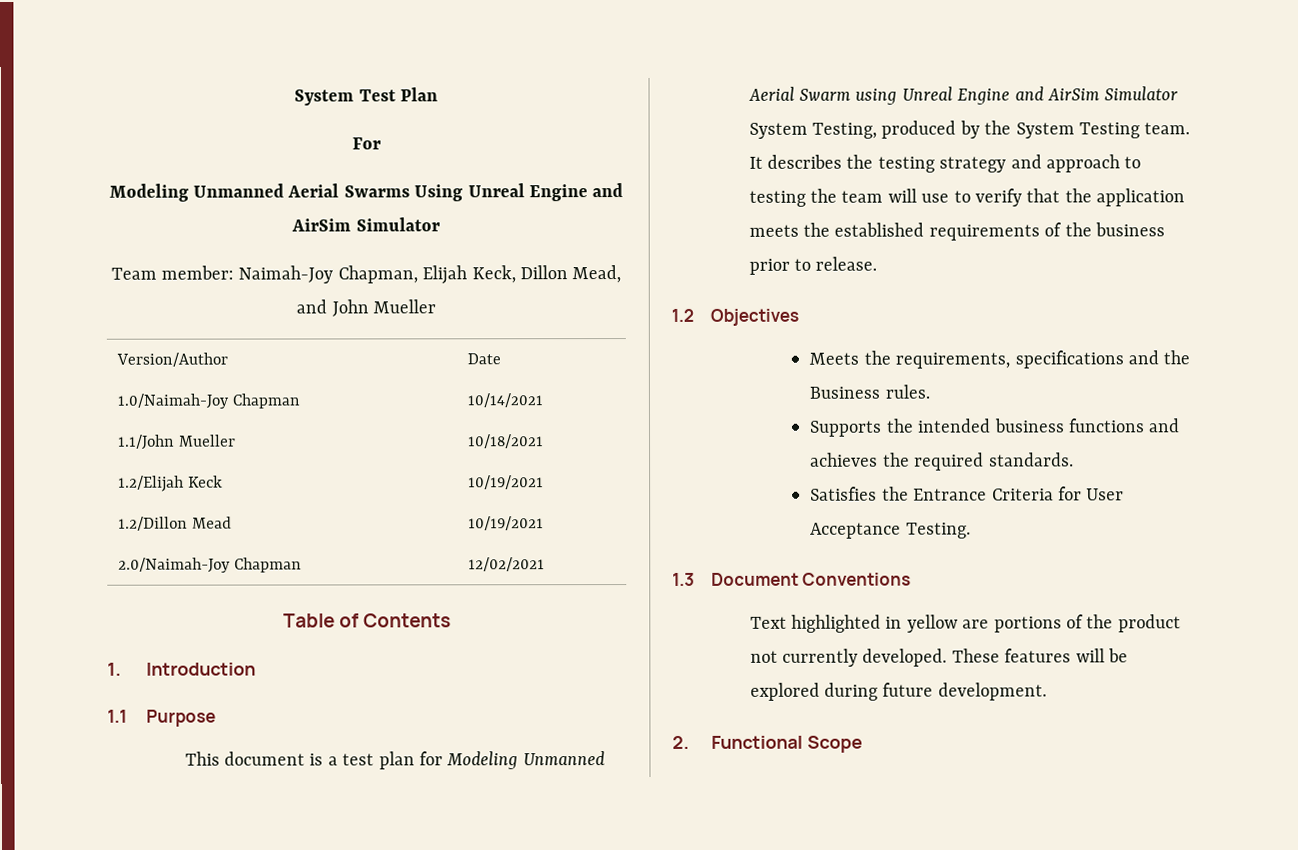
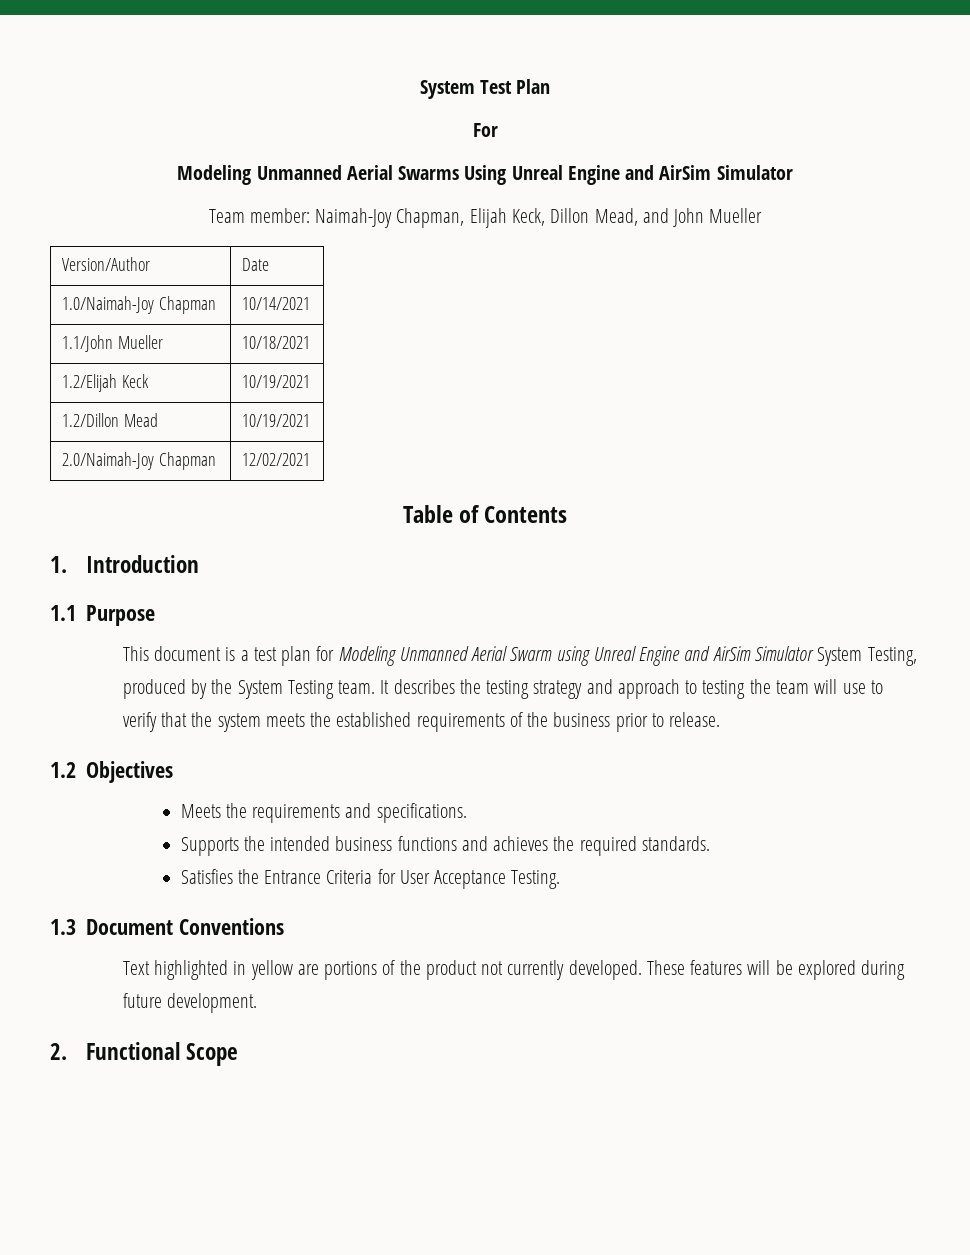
[1096,188,1186,207] application -> [217,713,261,732] system
[895,350,1191,369] [809,384,930,399] requirements, specifications and the Business rules. -> [252,803,467,823] requirements and specifications.

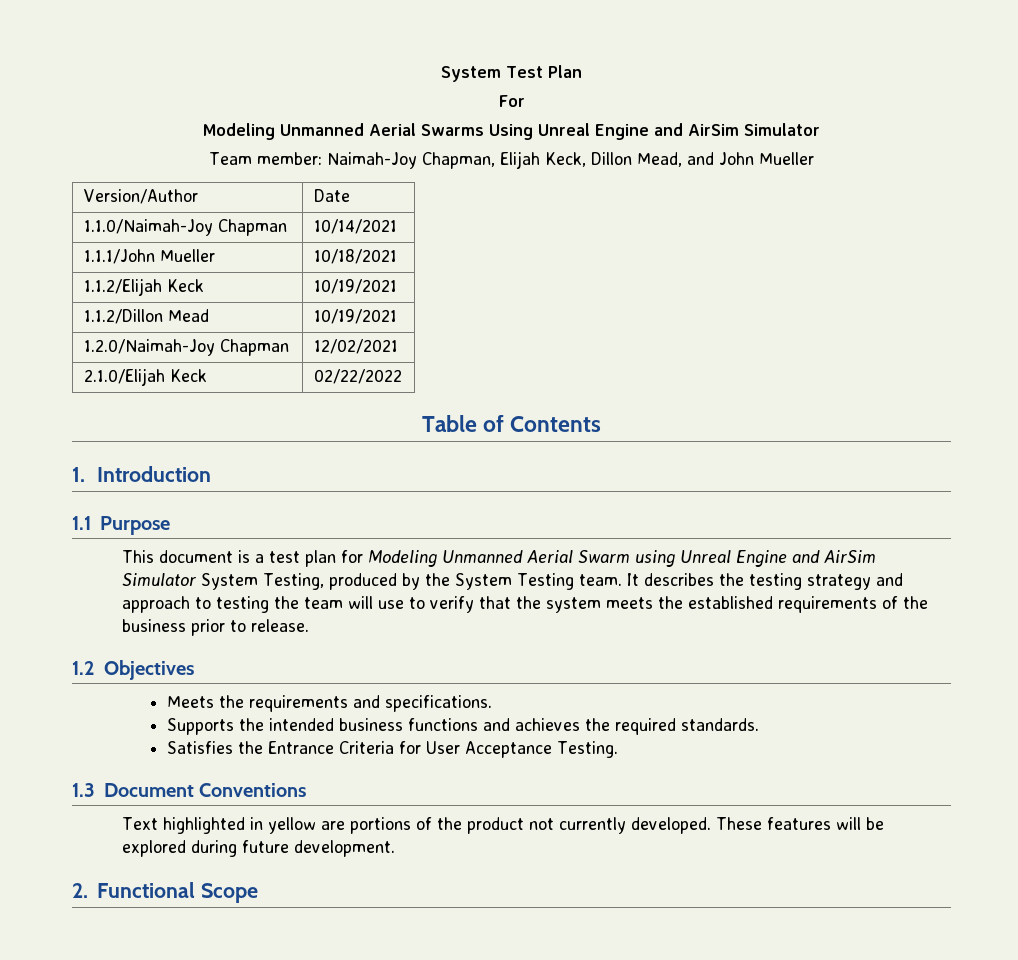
[62,296,155,314] 1.0/Naimah-Joy -> [83,219,213,236] 1.1.0/Naimah-Joy
[62,335,114,352] 1.1/John -> [83,249,155,264] 1.1.1/John
[62,374,118,392] 1.2/Elijah -> [83,278,162,296] 1.1.2/Elijah
[62,413,120,427] 1.2/Dillon -> [83,309,163,324] 1.1.2/Dillon
[62,452,155,470] 2.0/Naimah-Joy -> [83,339,215,356] 1.2.0/Naimah-Joy
(311, 459) none -> [83,368,207,386] [313,369,402,384] // 2.1.0/Elijah Keck | 02/22/2022

